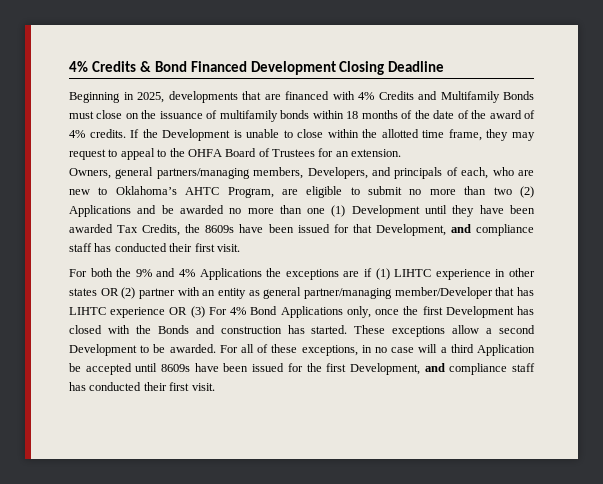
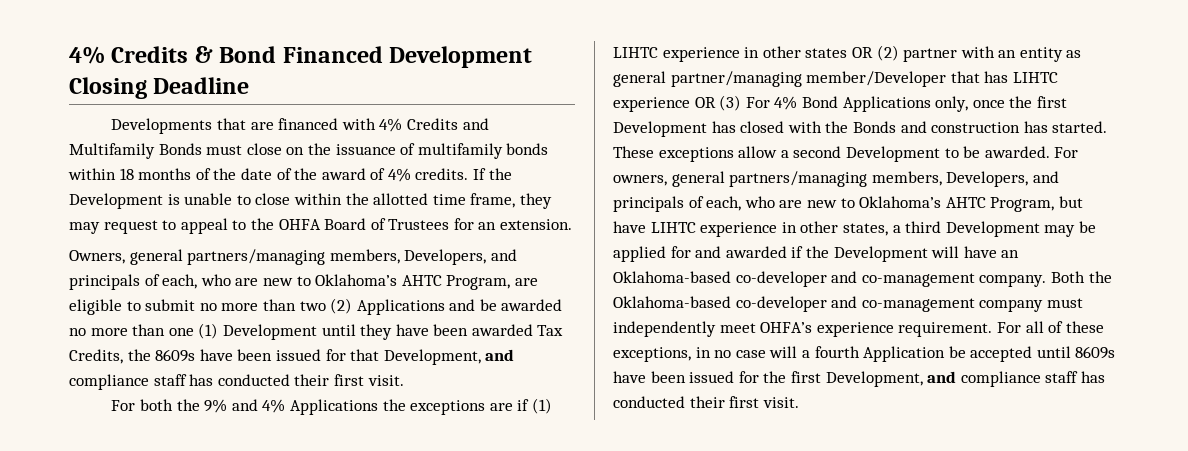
[69,91,238,103] Beginning in 2025, developments -> [111,118,213,134] Developments
(238, 349) none -> [613,171,1059,187] [613,196,1083,212] [613,221,1096,237] [613,246,1020,262] [613,271,1112,287] [613,296,1083,312] [613,321,1021,337] owners, general partners/managing members, Developers, and principals of each, who are new to Oklahoma’s AHTC Program, but have LIHTC experience in other states, a third Development may be applied for and awarded if the Development will have an Oklahoma-based co-developer and co-management company. Both the Oklahoma-based co-developer and co-management company must independently meet OHFA’s experience requirement. For
[450,344,474,353] third -> [814,346,860,358] fourth

